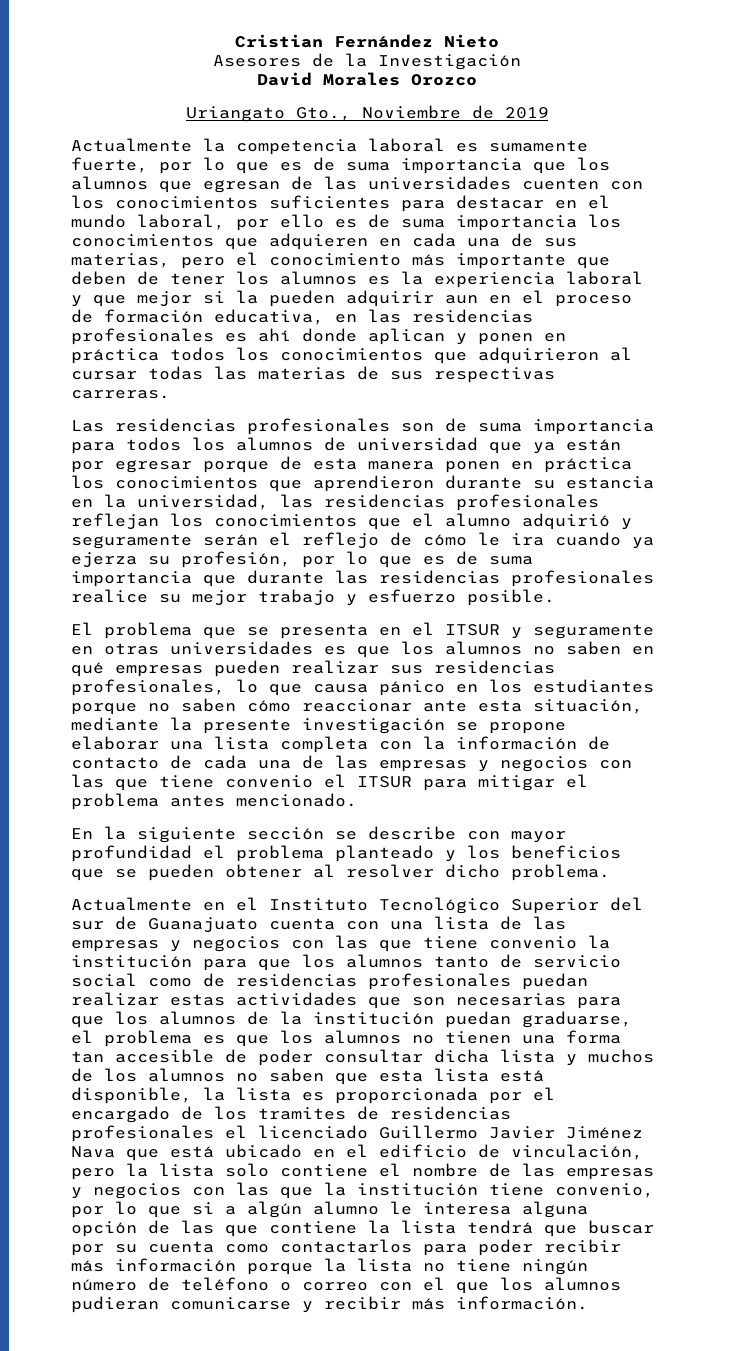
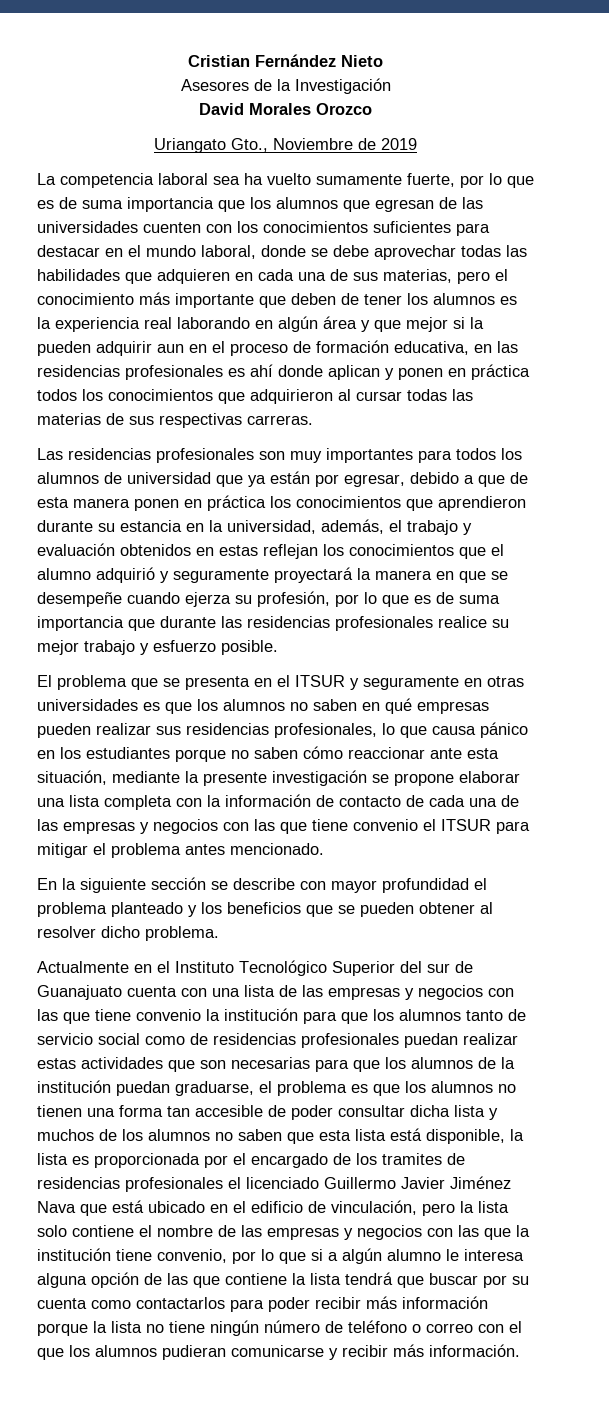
[71,138,478,155] Actualmente la competencia laboral es -> [37,173,311,188] La competencia laboral sea ha vuelto
[236,214,621,231] [71,234,214,247] por ello es de suma importancia los conocimientos -> [261,245,527,260] [37,269,120,281] donde se debe aprovechar todas las habilidades
[566,271,643,285] laboral -> [144,316,357,332] real laborando en algún área
[445,418,654,435] de suma importancia -> [290,448,413,463] muy importantes
[115,460,269,473] egresar porque -> [344,472,505,487] egresar, debido a que
[280,494,599,511] las residencias profesionales -> [321,519,472,535] [37,543,258,556] además, el trabajo y evaluación obtenidos en estas
[203,532,654,549] serán el reflejo de cómo le ira cuando ya -> [274,567,508,583] [37,592,180,607] proyectará la manera en que se desempeñe cuando

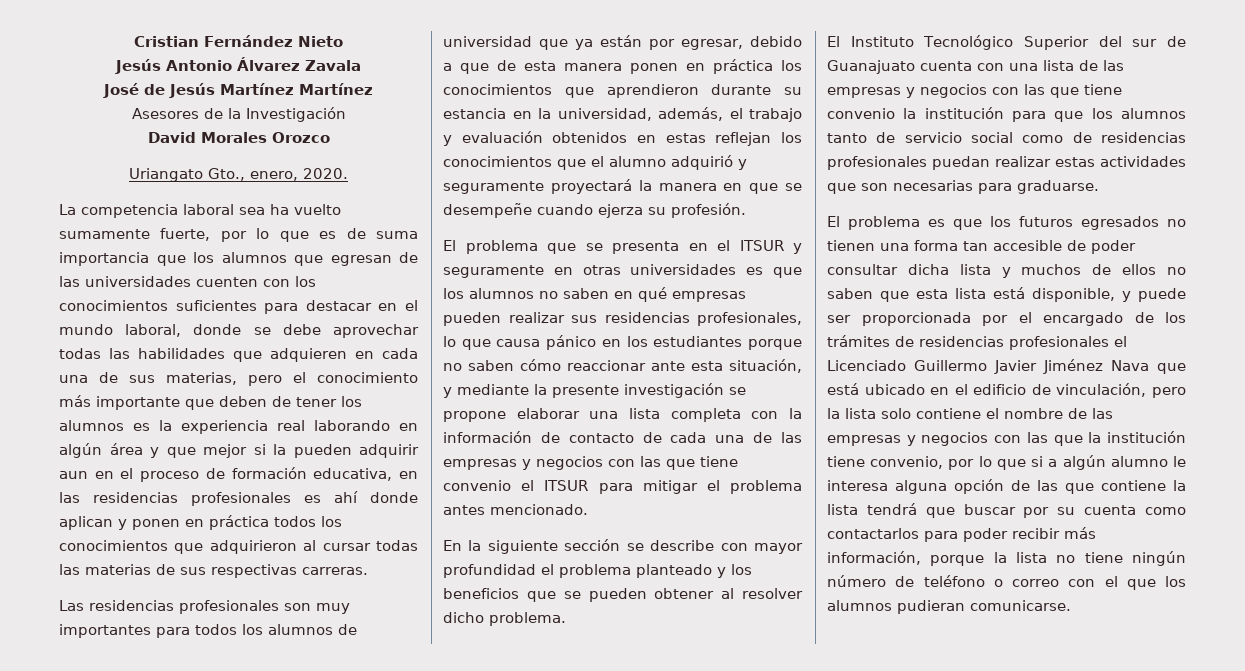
(383, 61) none -> [115,57,361,74] [103,83,373,98] // Jesús Antonio Álvarez Zavala // José de Jesús Martínez Martínez
[273,138,417,150] Noviembre de 2019 -> [250,168,348,181] enero, 2020.
[257,591,500,607] [37,616,509,631] [37,640,278,655] profesión, por lo que es de suma importancia que durante las residencias profesionales realice su mejor trabajo y esfuerzo posible. -> [671,203,746,218] profesión.
(107, 777) none -> [443,387,452,398] y
[37,961,170,973] Actualmente en el -> [827,36,840,47] El
[353,1057,515,1072] [37,1080,272,1096] que los alumnos de la institución puedan graduarse, el -> [1017,180,1099,194] [827,216,840,227] graduarse. // El
[431,1081,493,1093] alumnos -> [1019,216,1159,230] futuros egresados
[122,1129,210,1141] los alumnos -> [1122,264,1157,275] ellos
[510,1129,524,1141] [37,1153,89,1165] la lista es -> [1122,288,1186,302] [827,315,851,323] y puede ser
[382,1153,442,1165] tramites -> [827,335,890,347] trámites
[246,1177,319,1189] licenciado -> [827,360,906,371] Licenciado
[402,1296,488,1309] información -> [827,551,921,565] información,
[231,1344,520,1360] comunicarse y recibir más información. -> [970,600,1071,611] comunicarse.

